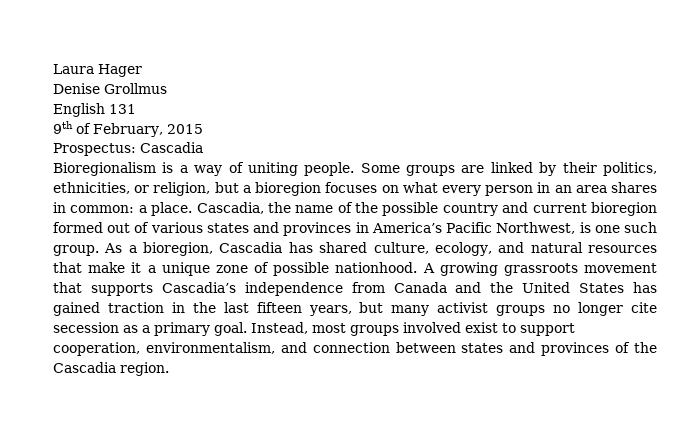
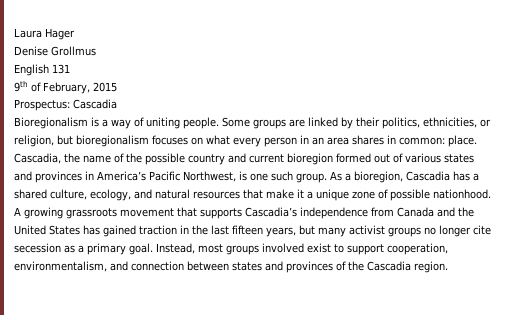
[242,182,322,196] a bioregion -> [76,135,149,147] bioregionalism
[138,205,147,213] a -> (445, 141) none
(313, 247) none -> [473,173,479,181] a

